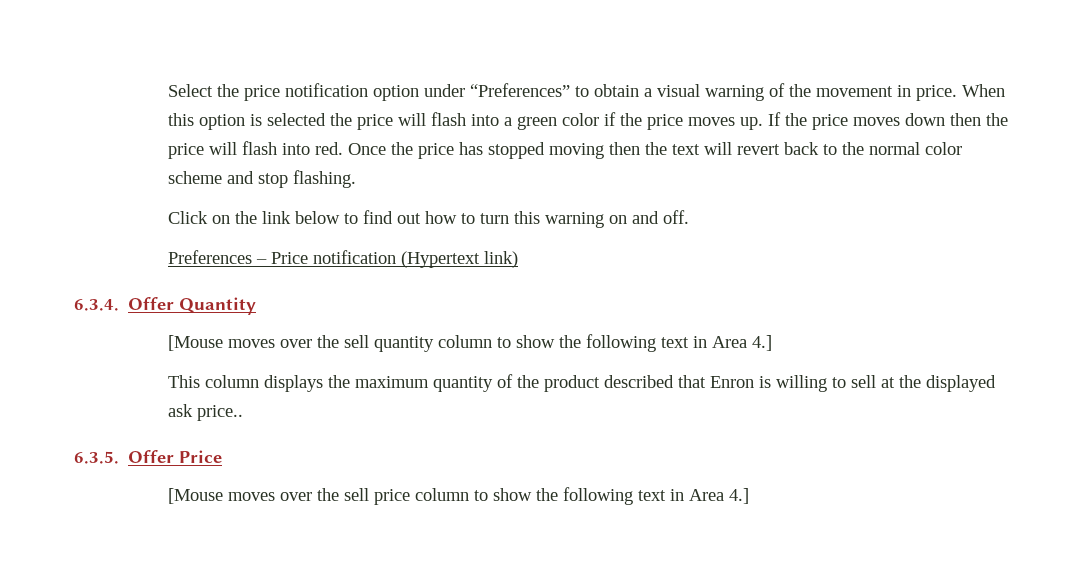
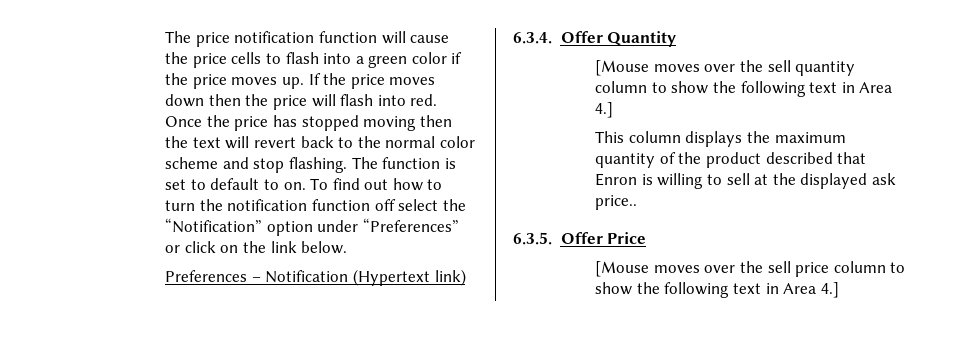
[168,83,1006,101] [168,113,427,130] Select the price notification option under “Preferences” to obtain a visual warning of the movement in price. When this option is selected the price will -> [165,31,450,47] [165,52,281,68] The price notification function will cause the price cells to
[168,211,359,224] // Click on the link below to -> [351,157,456,169] [165,178,329,190] The function is set to default to on. To
[514,210,690,228] this warning on and off. -> [199,199,466,211] [165,218,459,236] [165,241,348,254] the notification function off select the “Notification” option under “Preferences” or click on the link below.
[271,250,397,264] Price notification -> [265,270,349,283] Notification

